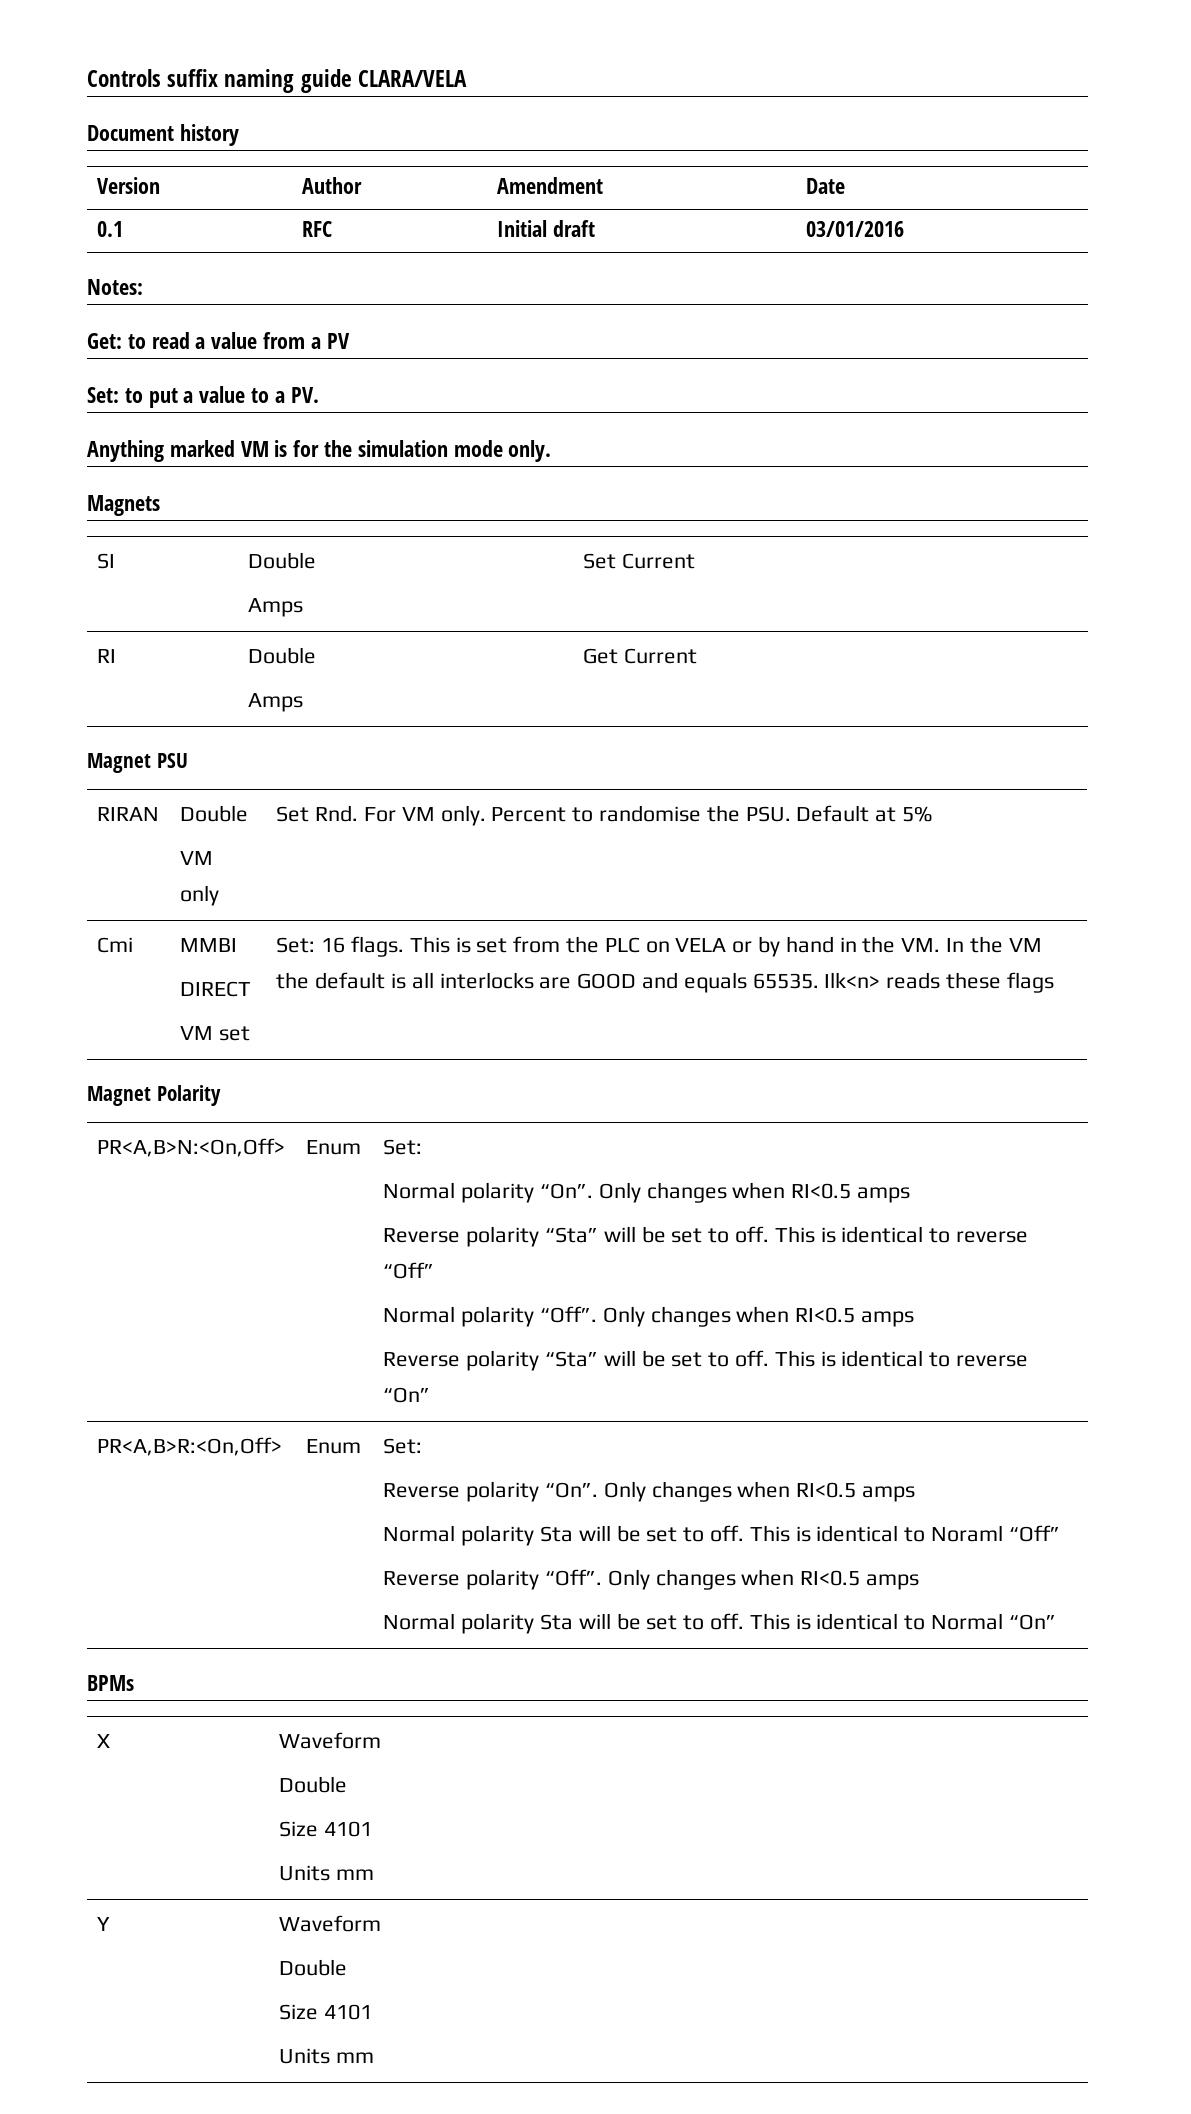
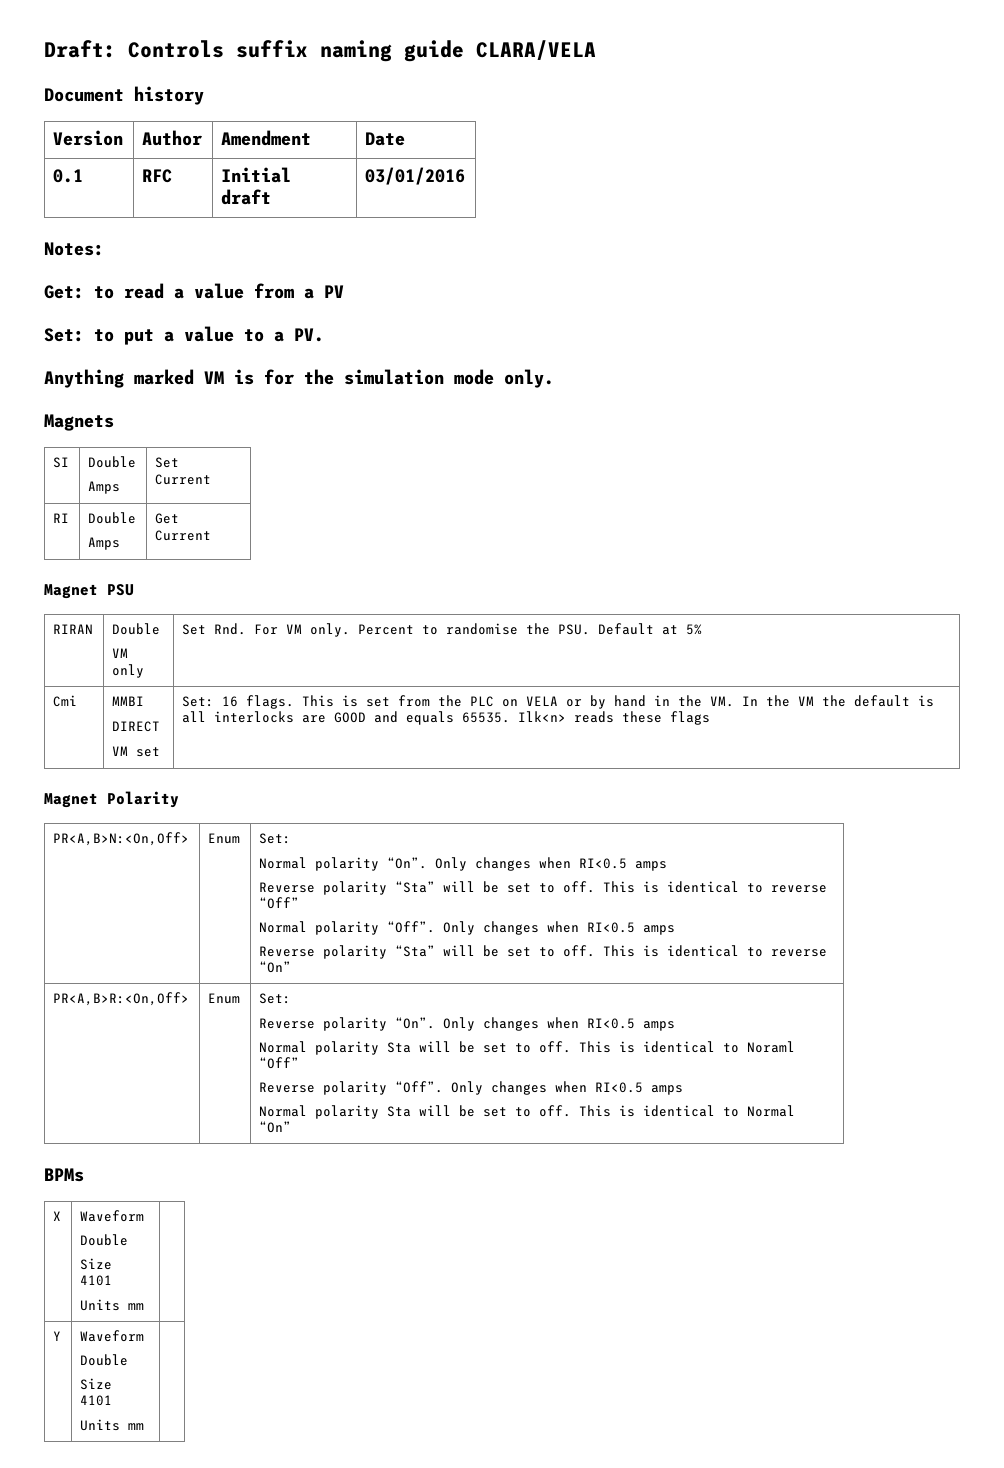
(87, 78) none -> [44,40,116,58] Draft:

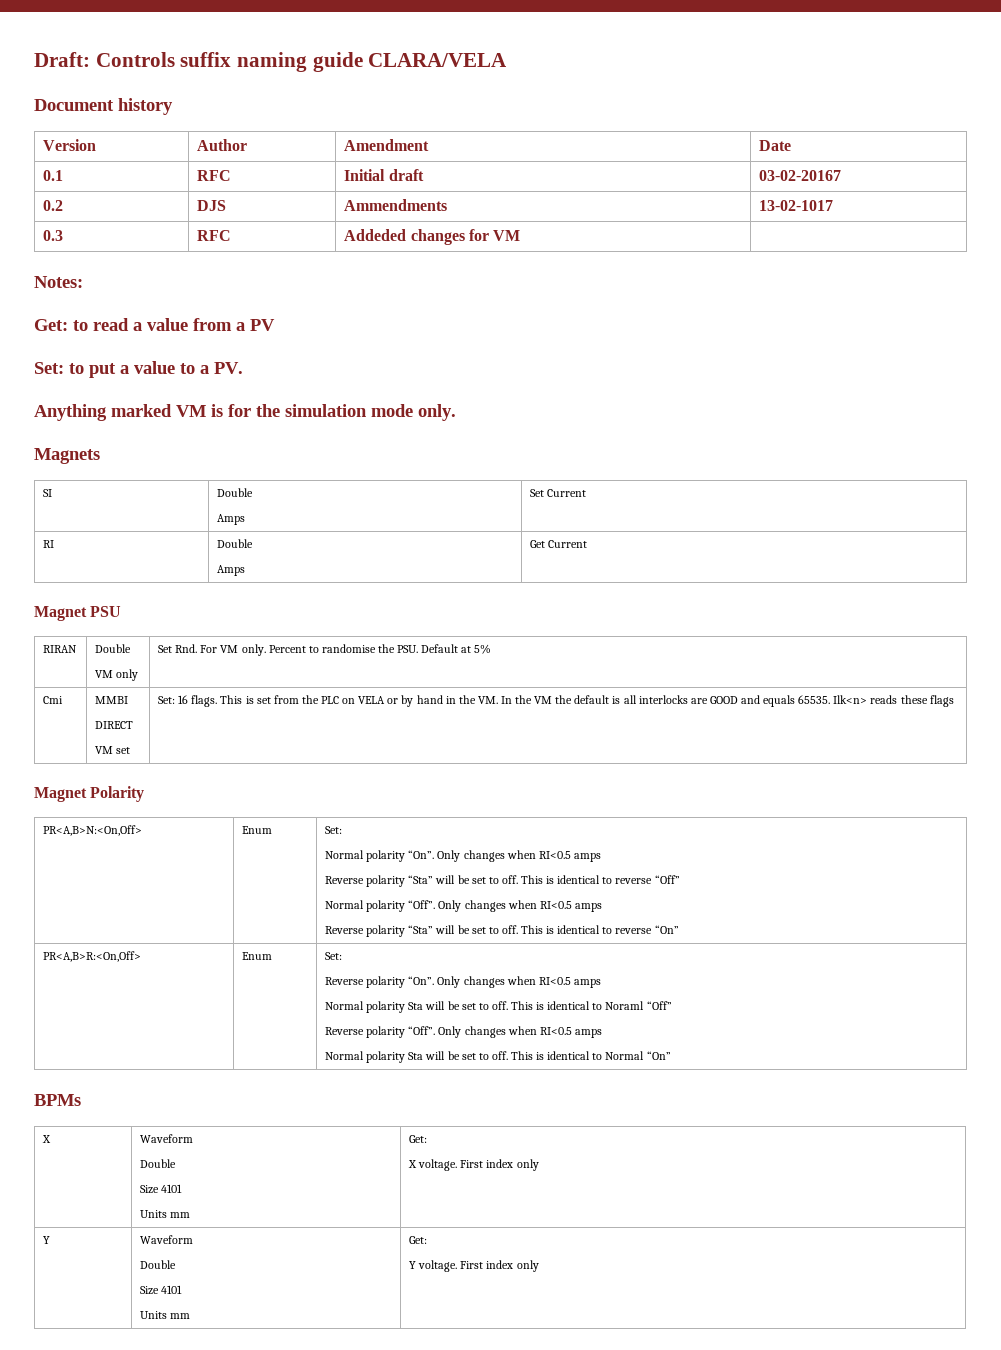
[365,167,466,185] 03/01/2016 -> [759,170,842,181] [43,200,64,211] [197,200,227,211] [344,199,448,211] [759,200,834,211] [43,230,64,241] [197,230,232,241] [344,229,521,245] 03-02-20167 // 0.2 | DJS | Ammendments | 13-02-1017 // 0.3 | RFC | Addeded changes for VM |
(145, 1306) none -> [409,1135,428,1143] [408,1159,539,1171] Get: // X voltage. First index only
(145, 1426) none -> [409,1236,428,1244] [409,1260,539,1272] Get: // Y voltage. First index only

